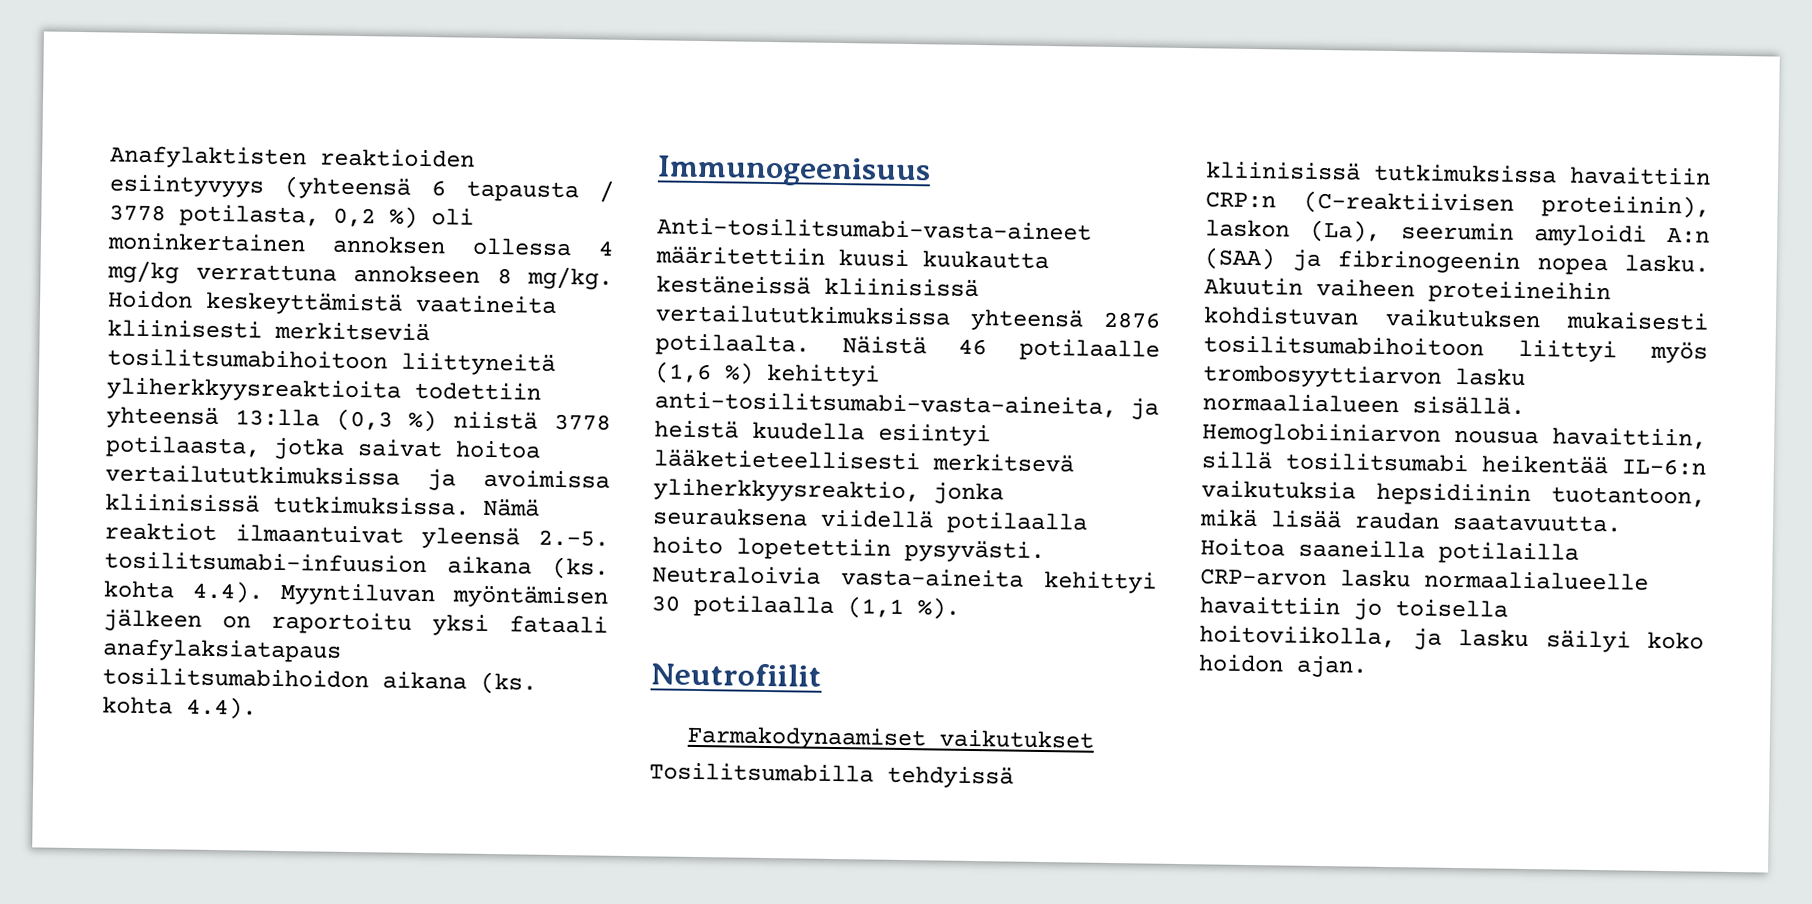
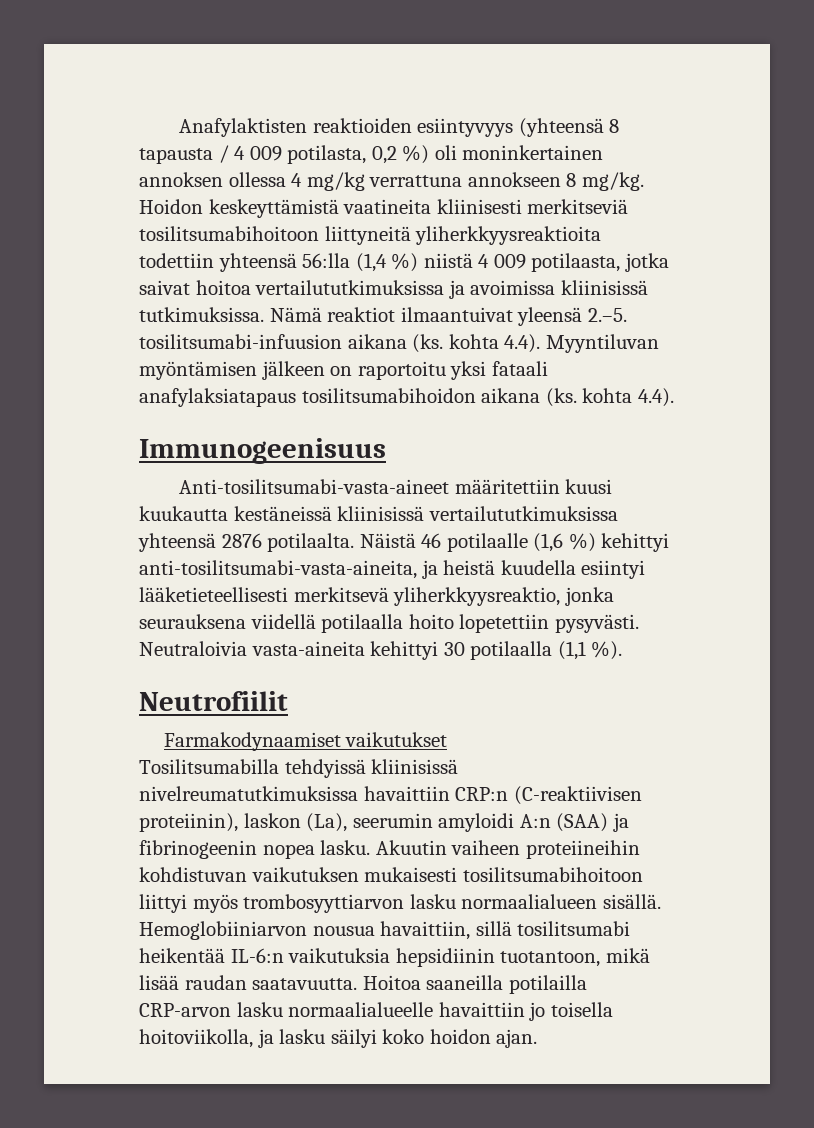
[431,180,446,197] 6 -> [609,119,620,133] 8
[109,204,166,222] 3778 -> [234,146,282,161] 4 009
[234,408,611,433] 13:lla (0,3 %) niistä 3778 -> [302,253,526,272] 56:lla (1,4 %) niistä 4 009
[1373,163,1557,184] tutkimuksissa -> [139,786,358,801] nivelreumatutkimuksissa

